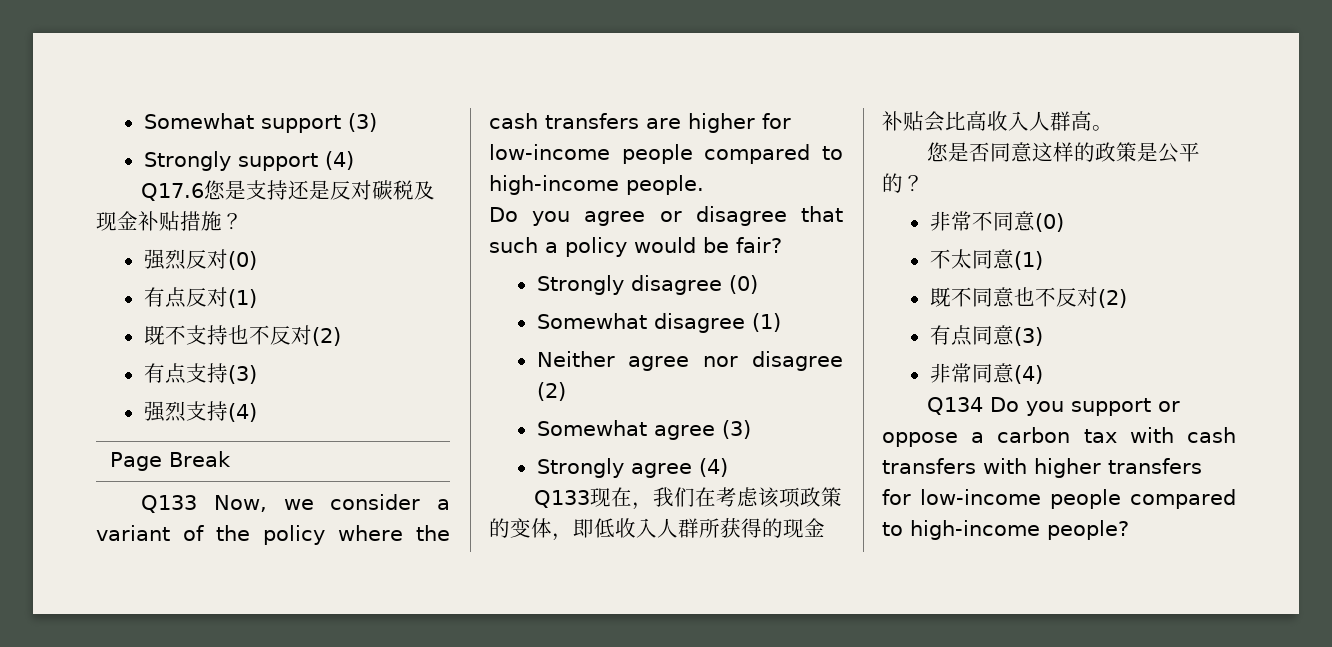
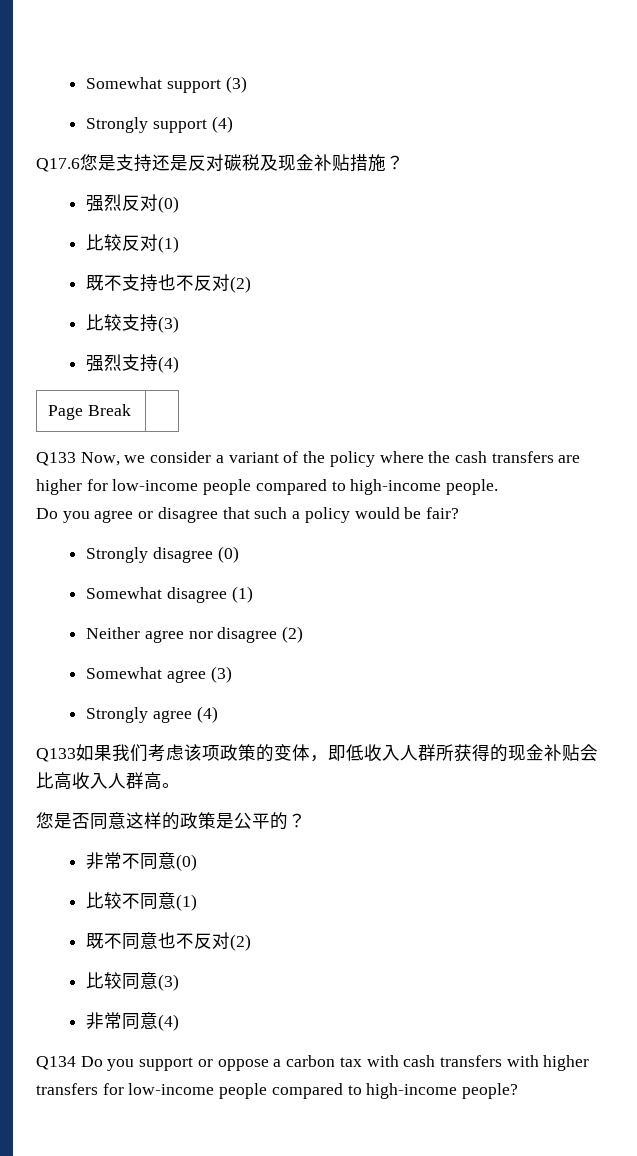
[143,287,186,308] 有点 -> [86,234,123,251] 比较
[143,363,186,384] 有点 -> [86,314,123,331] 比较
[590,487,717,510] 现在，我们在 -> [76,744,148,762] 如果我们
[929,249,972,269] 不太 -> [86,892,141,909] 比较不
[929,325,972,346] 有点 -> [86,972,123,989] 比较

